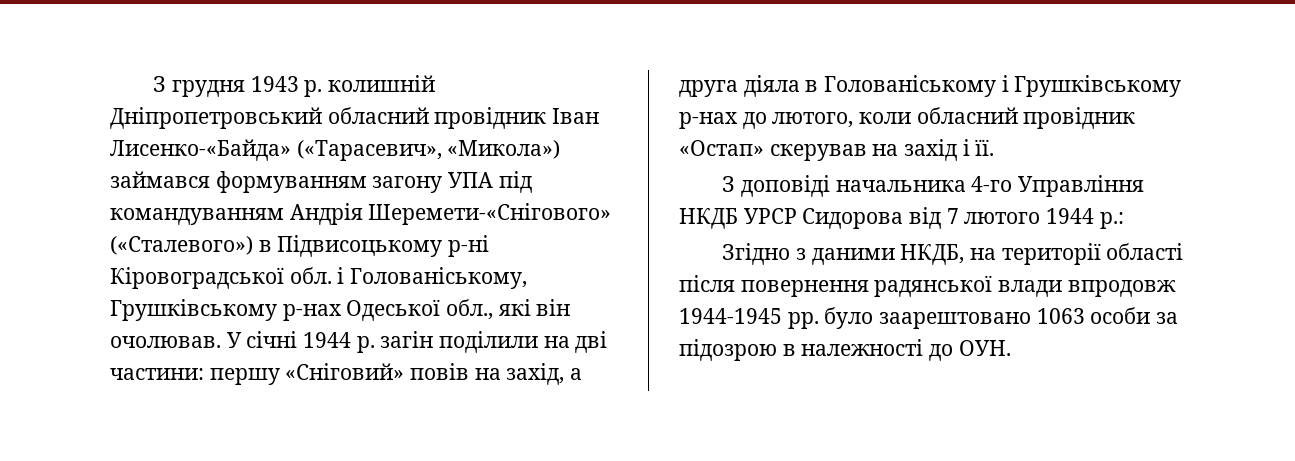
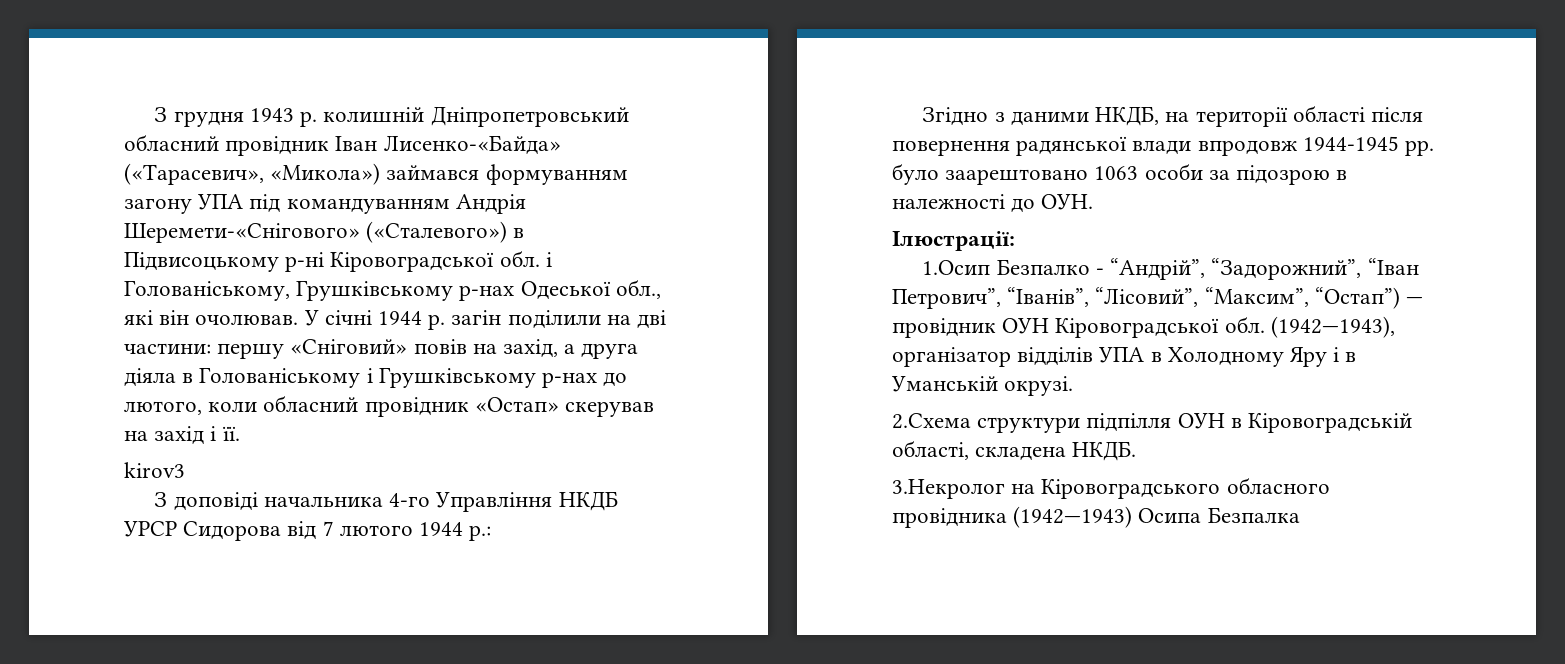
(995, 147) none -> [124,462,185,478] // kirov3
(1011, 348) none -> [892,231,1015,251] [922,258,1419,280] [892,287,1424,309] [892,316,1395,338] [892,346,1357,367] [891,376,1074,396] [892,413,1413,433] [892,440,1137,461] [892,477,1330,499] [892,506,1300,528] // Ілюстрації: // 1.Осип Безпалко - “Андрій”, “Задорожний”, “Іван Петрович”, “Іванів”, “Лісовий”, “Максим”, “Остап”) — провідник ОУН Кіровоградської обл. (1942—1943), організатор відділів УПА в Холодному Яру і в Уманській окрузі. // 2.Схема структури підпілля ОУН в Кіровоградській області, складена НКДБ. // 3.Некролог на Кіровоградського обласного провідника (1942—1943) Осипа Безпалка

